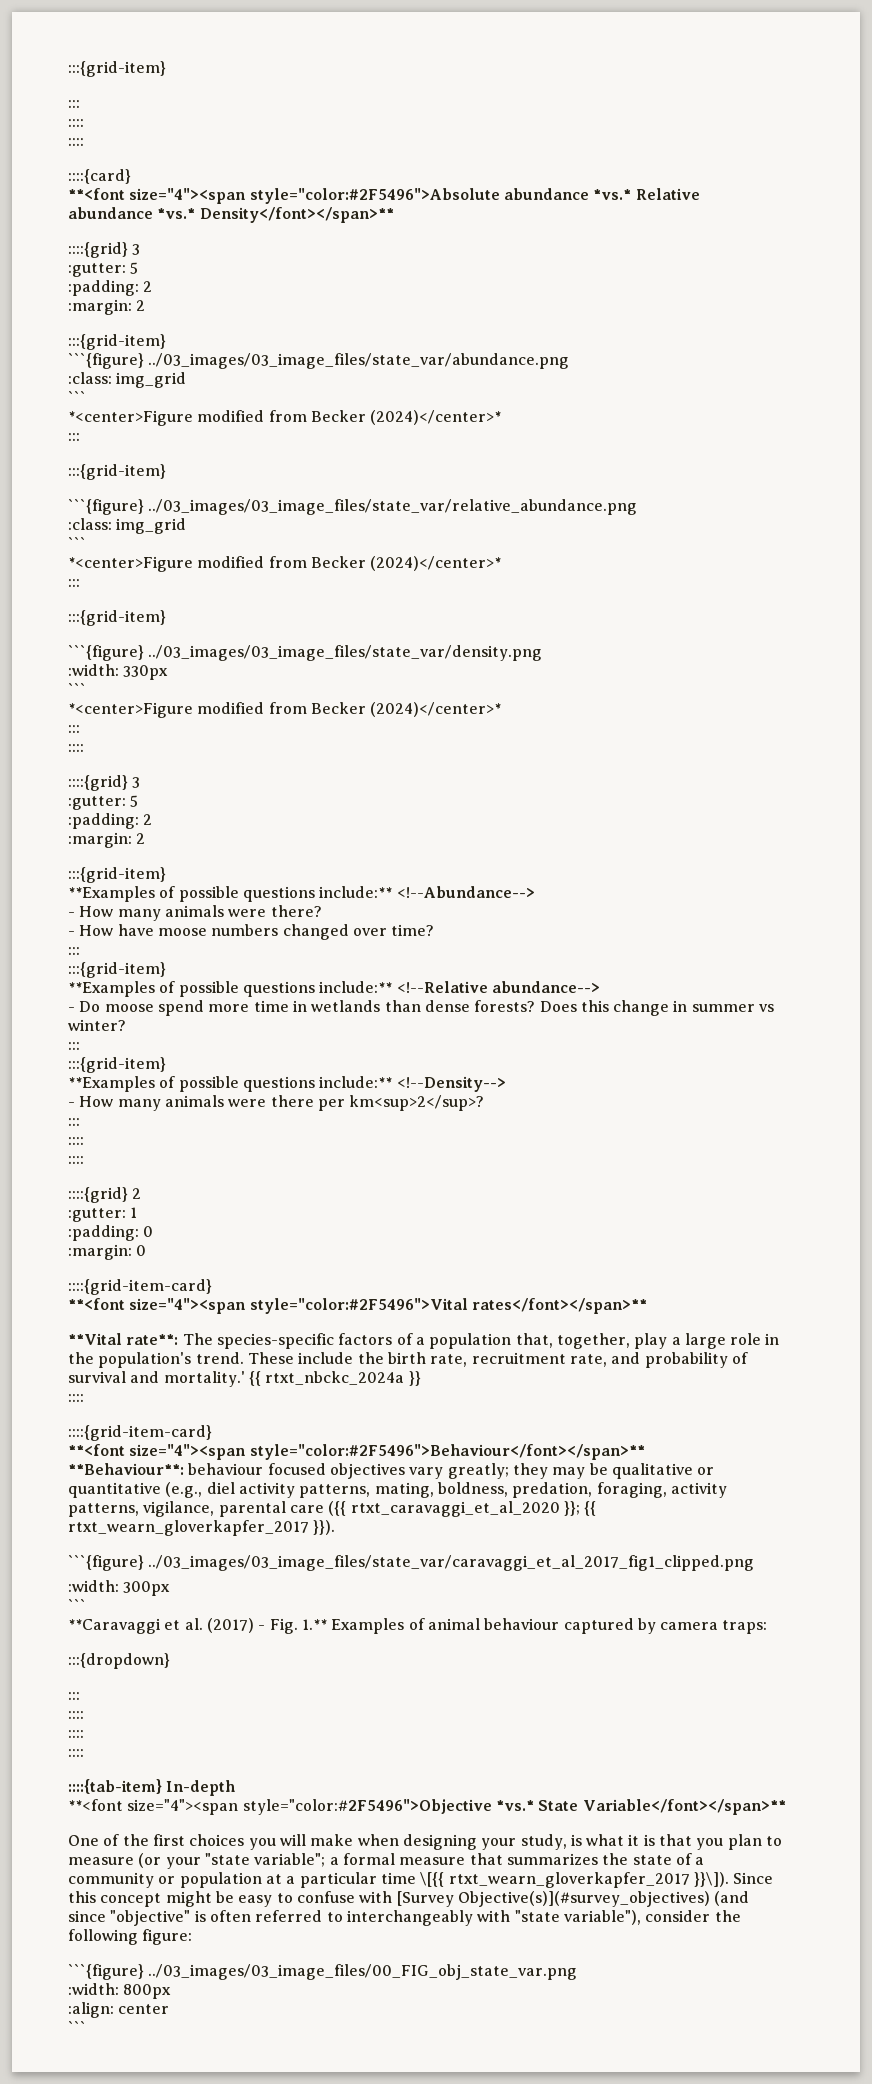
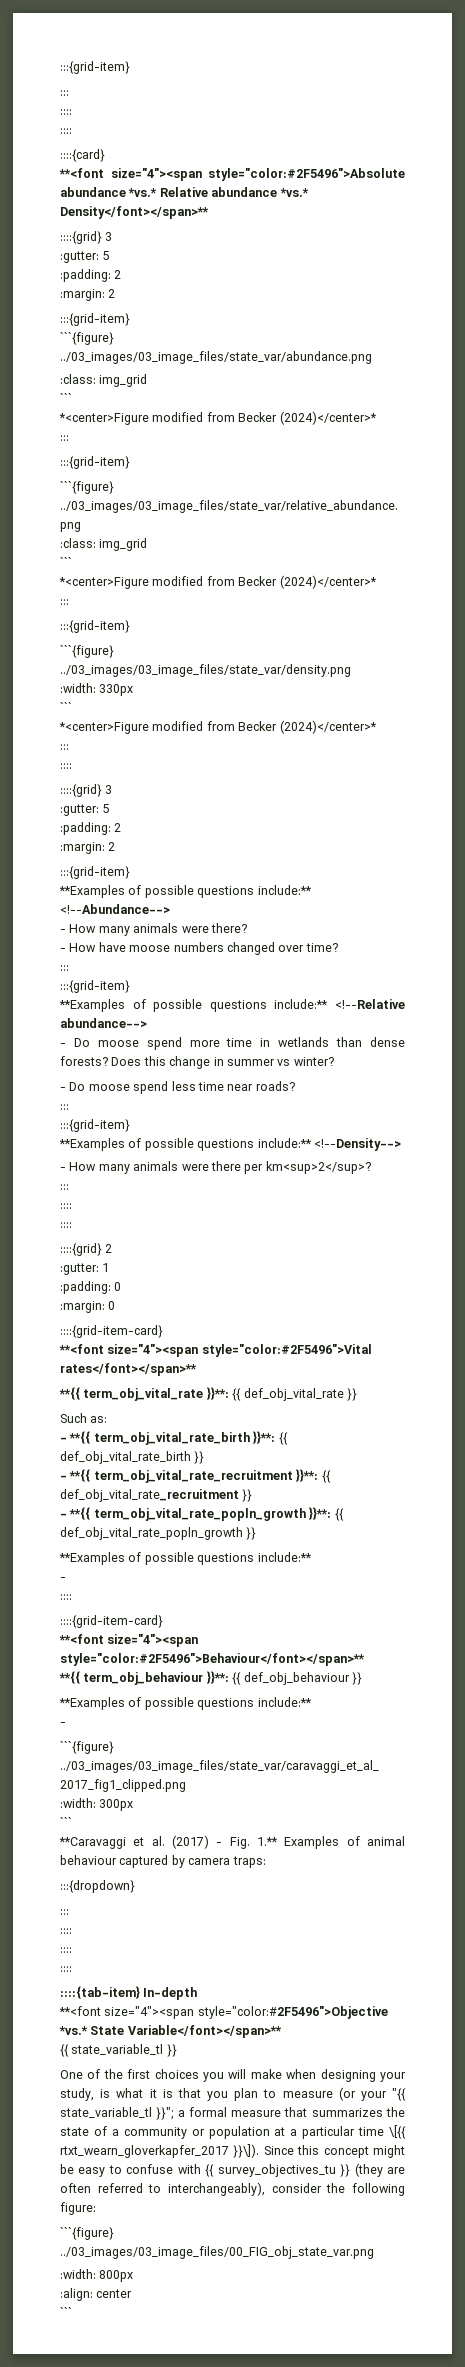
(126, 1025) none -> [60,1081,295,1094] // - Do moose spend less time near roads?
[68,1333,780,1349] [68,1352,748,1368] [68,1371,421,1387] **Vital rate**: The species-specific factors of a population that, together, play a large role in the population's trend. These include the birth rate, recruitment rate, and probability of survival and mortality.' {{ rtxt_nbckc_2024a }} -> [59,1387,357,1401] [60,1413,108,1423] [60,1431,288,1445] [60,1451,205,1464] [60,1469,331,1483] [60,1489,253,1502] [60,1507,344,1521] [60,1527,257,1540] [59,1552,312,1565] [60,1577,66,1581] **{{ term_obj_vital_rate }}**: {{ def_obj_vital_rate }} // Such as: // - **{{ term_obj_vital_rate_birth }}**: {{ def_obj_vital_rate_birth }} // - **{{ term_obj_vital_rate_recruitment }}**: {{ def_obj_vital_rate_recruitment }} // - **{{ term_obj_vital_rate_popln_growth }}**: {{ def_obj_vital_rate_popln_growth }} // **Examples of possible questions include:** // -
[68,1463,715,1479] [68,1482,727,1498] [68,1501,597,1517] [68,1520,336,1536] **Behaviour**: behaviour focused objectives vary greatly; they may be qualitative or quantitative (e.g., diel activity patterns, mating, boldness, predation, foraging, activity patterns, vigilance, parental care ({{ rtxt_caravaggi_et_al_2020 }}; {{ rtxt_wearn_gloverkapfer_2017 }}). -> [59,1671,362,1685] [59,1697,312,1710] [60,1722,66,1726] **{{ term_obj_behaviour }}**: {{ def_obj_behaviour }} // **Examples of possible questions include:** // -
(786, 1807) none -> [60,2044,177,2057] // {{ state_variable_tl }}
[204,1853,326,1867] "state variable"; -> [392,2088,407,2101] [60,2107,174,2120] "{{ state_variable_tl }}";
[396,1891,750,1907] [68,1910,641,1926] [Survey Objective(s)](#survey_objectives) (and since "objective" is often referred to interchangeably with "state variable"), -> [205,2163,406,2177] [60,2182,265,2196] {{ survey_objectives_tu }} (they are often referred to interchangeably),

